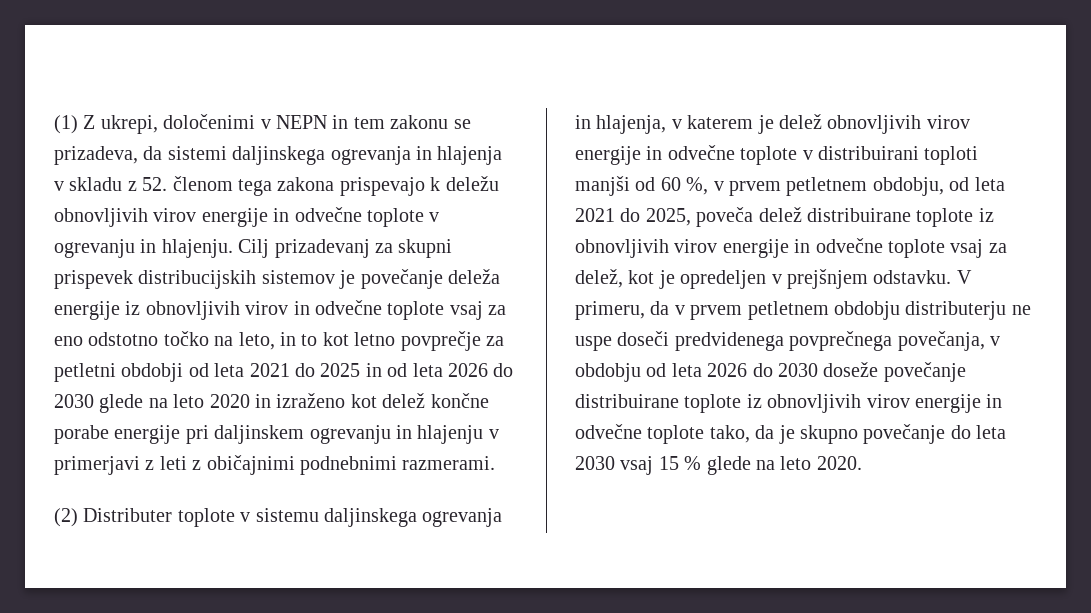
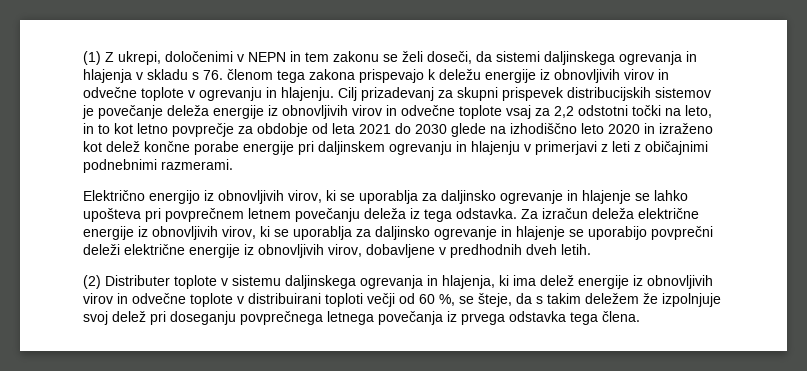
[54,146,138,165] prizadeva, -> [402,51,472,64] želi doseči,
[127,177,168,191] z 52. -> [192,70,223,80] s 76.
[54,208,268,227] obnovljivih virov energije -> [485,69,654,83] energije iz obnovljivih virov
[54,331,209,346] eno odstotno točko -> [554,105,661,118] 2,2 odstotni točki
[54,363,514,382] petletni obdobji od leta 2021 do 2025 in od leta 2026 do -> [257,123,411,137] obdobje od leta 2021 do
(168, 403) none -> [510,123,577,134] izhodiščno
(496, 463) none -> [83,190,688,204] [83,208,699,222] [83,226,713,240] [83,244,591,258] // Električno energijo iz obnovljivih virov, ki se uporablja za daljinsko ogrevanje in hlajenje se lahko upošteva pri povprečnem letnem povečanju deleža iz tega odstavka. Za izračun deleža električne energije iz obnovljivih virov, ki se uporablja za daljinsko ogrevanje in hlajenje se uporabijo povprečni deleži električne energije iz obnovljivih virov, dobavljene v predhodnih dveh letih.
[671,114,970,134] [575,146,641,165] v katerem je delež obnovljivih virov energije -> [499,275,713,289] [83,293,113,304] ki ima delež energije iz obnovljivih virov
[575,176,630,196] manjši -> [367,293,395,307] večji
[713,177,1005,196] [575,207,994,227] [575,238,1007,258] [575,269,972,289] [575,301,1031,320] [575,331,1000,351] [575,362,966,382] [575,394,1003,413] [575,424,1007,444] [575,456,862,475] v prvem petletnem obdobju, od leta 2021 do 2025, poveča delež distribuirane toplote iz obnovljivih virov energije in odvečne toplote vsaj za delež, kot je opredeljen v prejšnjem odstavku. V primeru, da v prvem petletnem obdobju distributerju ne uspe doseči predvidenega povprečnega povečanja, v obdobju od leta 2026 do 2030 doseže povečanje distribuirane toplote iz obnovljivih virov energije in odvečne toplote tako, da je skupno povečanje do leta 2030 vsaj 15 % glede na leto 2020. -> [459,293,721,307] [83,311,640,325] se šteje, da s takim deležem že izpolnjuje svoj delež pri doseganju povprečnega letnega povečanja iz prvega odstavka tega člena.

